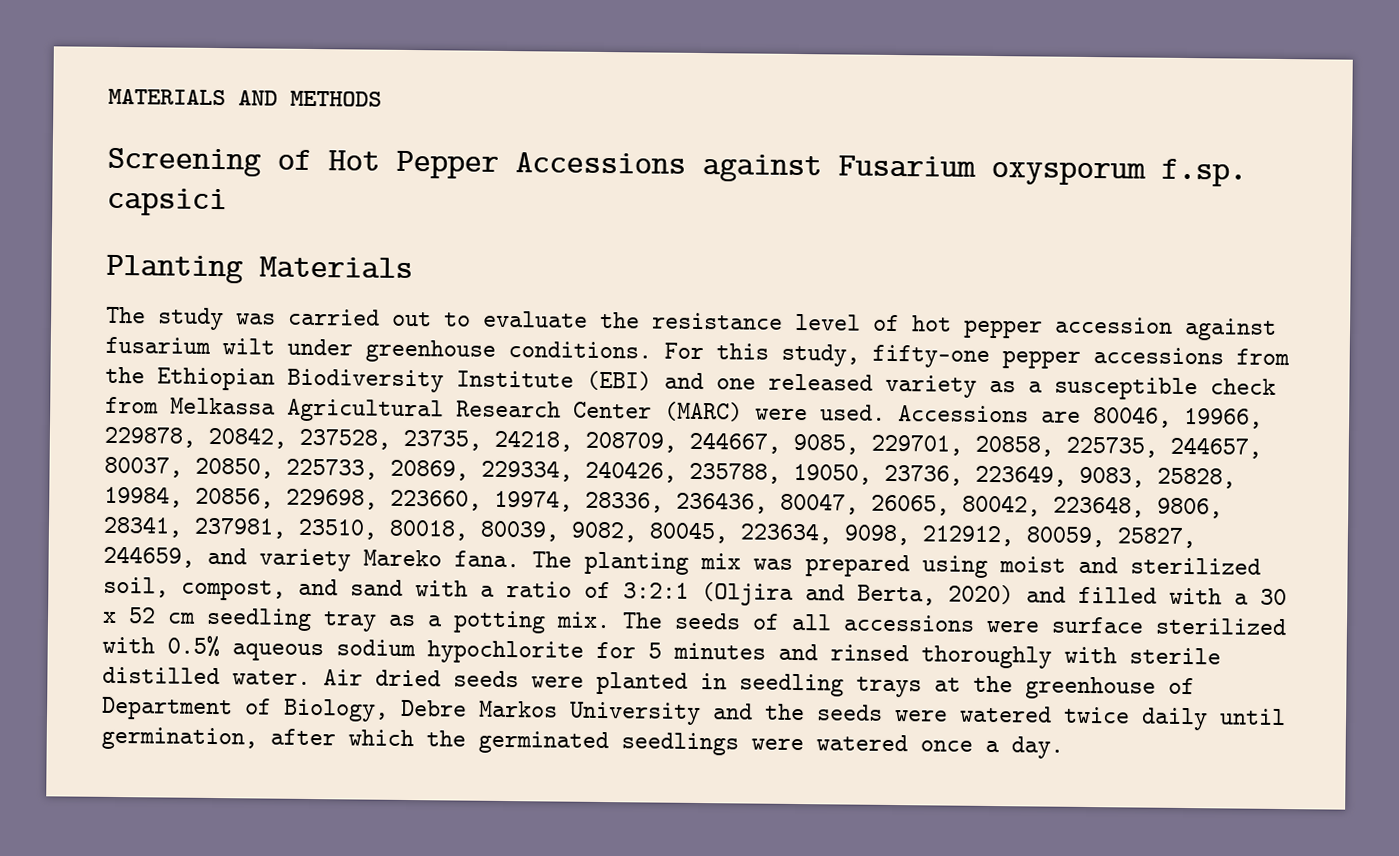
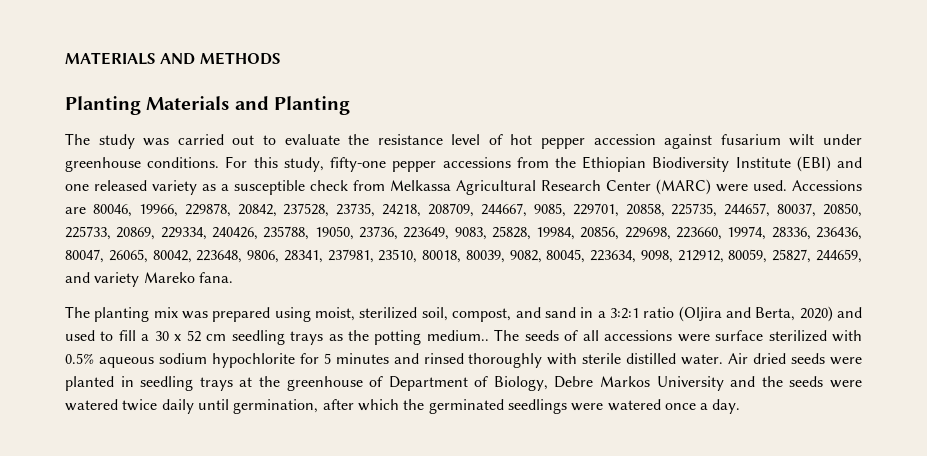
[107,147,1247,187] [107,187,227,217] // Screening of Hot Pepper Accessions against Fusarium oxysporum f.sp. capsici -> (281, 58) none
(413, 268) none -> [234,96,351,115] and Planting
(520, 559) none -> (233, 277) //
[999,556,1118,574] moist and -> [315,307,356,321] moist,
[415,580,689,599] with a ratio of 3:2:1 -> [580,307,675,319] in a 3:2:1 ratio
[1078,586,1222,605] filled with -> [65,330,136,341] used to fill
[323,610,611,634] tray as a potting mix. -> [290,330,489,345] trays as the potting medium..

